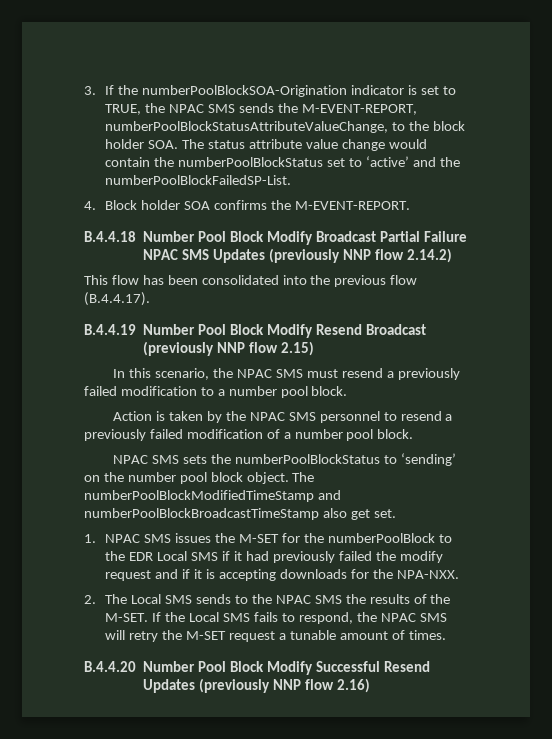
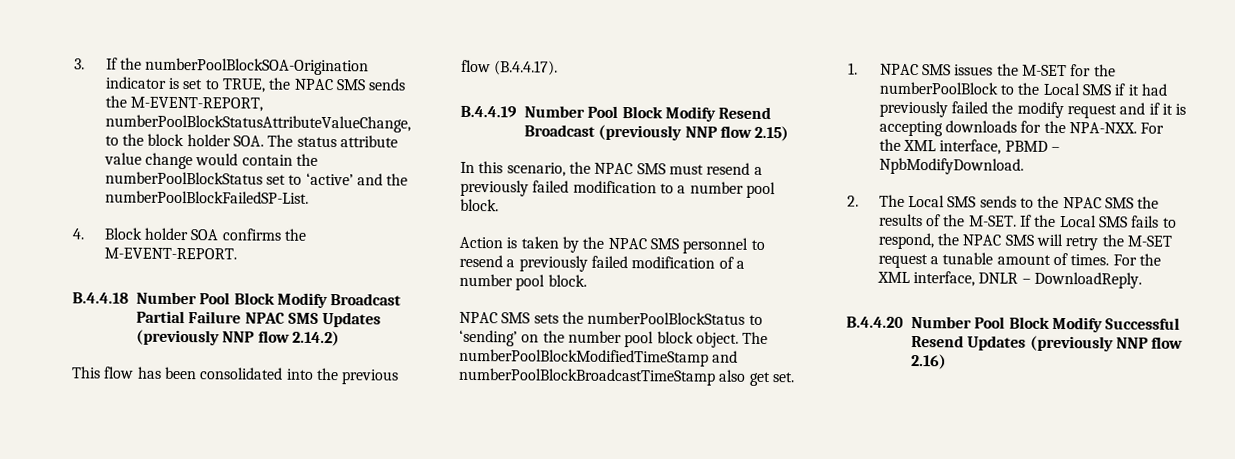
[129,552,154,561] EDR -> (1041, 88) none
(459, 574) none -> [1140,122,1165,134] [878,138,1060,155] [878,157,1024,175] For the XML interface, PBMD – NpbModifyDownload.
(446, 635) none -> [1112,253,1161,266] [876,271,1142,289] For the XML interface, DNLR – DownloadReply.

